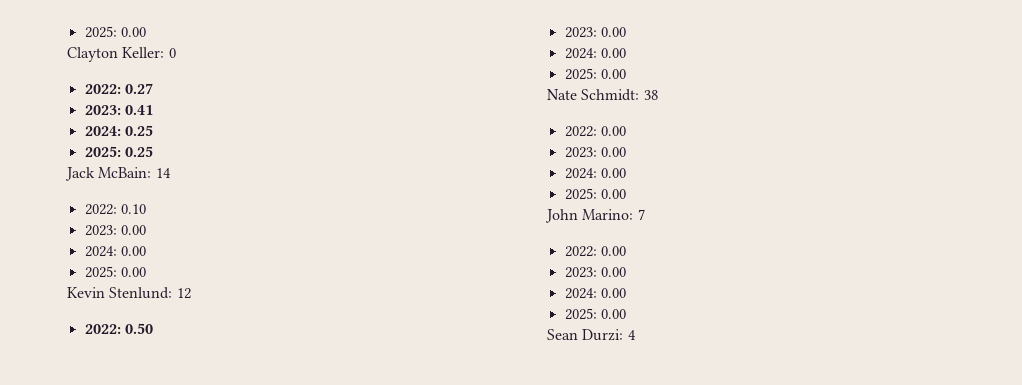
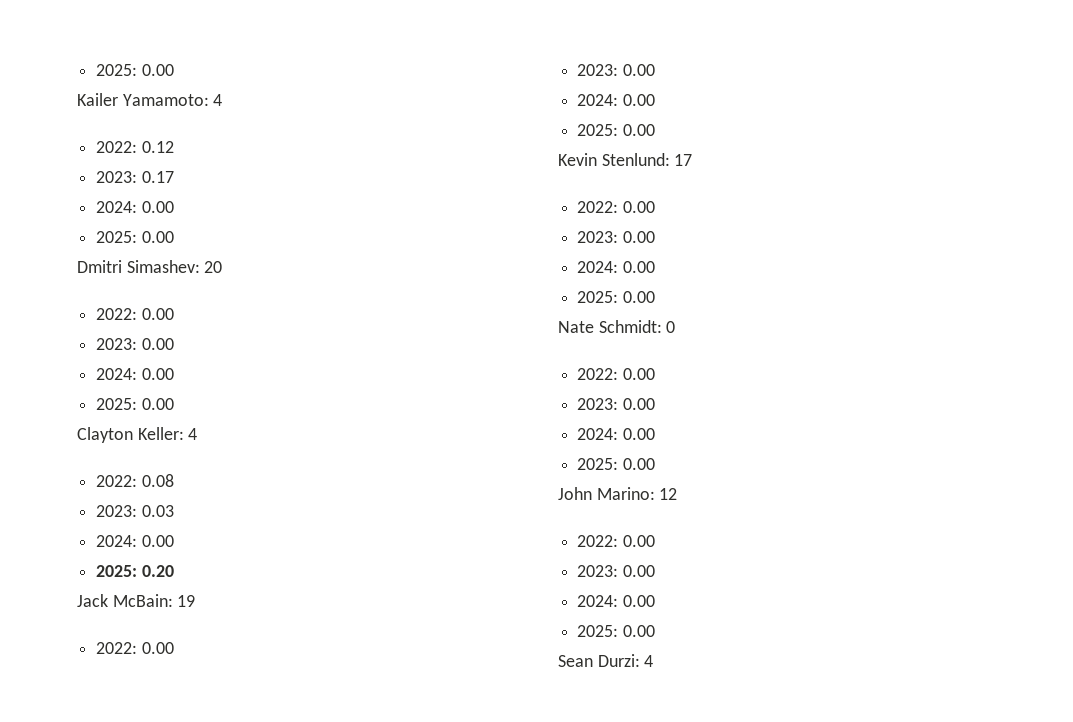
[84,26,146,38] 2025: 0.00 -> [96,64,174,76] [77,93,223,106] [96,141,174,153] [96,171,174,183] [96,201,174,213] [96,231,174,243] [77,260,223,273] [96,308,174,320] [96,338,174,350] [96,368,174,380] [96,398,174,410] 2025: 0.00 // Kailer Yamamoto: 4 // 2022: 0.12 // 2023: 0.17 // 2024: 0.00 // 2025: 0.00 // Dmitri Simashev: 20 // 2022: 0.00 // 2023: 0.00 // 2024: 0.00 // 2025: 0.00
[168,48,176,58] [84,83,153,94] [84,105,153,115] [84,125,153,136] [84,146,153,157] 0 // 2022: 0.27 // 2023: 0.41 // 2024: 0.25 // 2025: 0.25 -> [188,428,198,440] [96,474,174,487] [96,505,174,517] [96,535,174,547] [96,565,174,577] 4 // 2022: 0.08 // 2023: 0.03 // 2024: 0.00 // 2025: 0.20
[155,168,171,178] [84,204,146,215] 14 // 2022: 0.10 -> [177,595,196,607] [96,642,174,654] 19 // 2022: 0.00
[176,288,191,299] [84,323,153,334] 12 // 2022: 0.50 -> [674,154,693,166] [577,201,655,213] 17 // 2022: 0.00
[643,90,658,100] 38 -> [666,321,676,333] 0
[637,209,645,220] 7 -> [659,488,678,500] 12

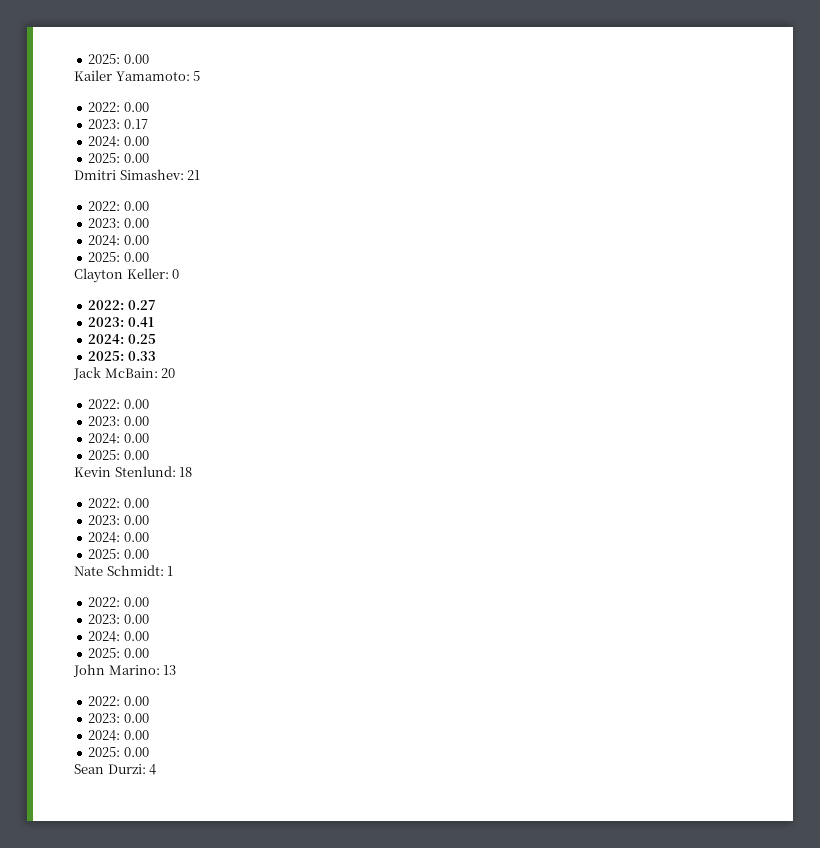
[213,94,223,106] [96,141,174,153] 4 // 2022: 0.12 -> [193,71,201,81] [88,102,149,112] 5 // 2022: 0.00
[204,261,223,273] 20 -> [187,170,201,180] 21
[188,428,198,440] [96,474,174,487] [96,505,174,517] [96,535,174,547] [96,565,174,577] 4 // 2022: 0.08 // 2023: 0.03 // 2024: 0.00 // 2025: 0.20 -> [172,269,180,279] [88,300,156,310] [88,317,154,327] [88,334,156,344] [88,351,156,361] 0 // 2022: 0.27 // 2023: 0.41 // 2024: 0.25 // 2025: 0.33
[177,595,196,607] 19 -> [161,368,176,378] 20
[674,154,693,166] 17 -> [179,467,193,477] 18
[666,321,676,333] 0 -> [167,566,174,576] 1
[659,488,678,500] 12 -> [163,665,177,675] 13

